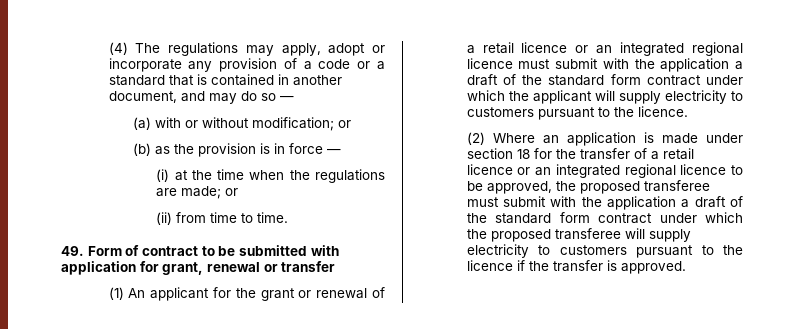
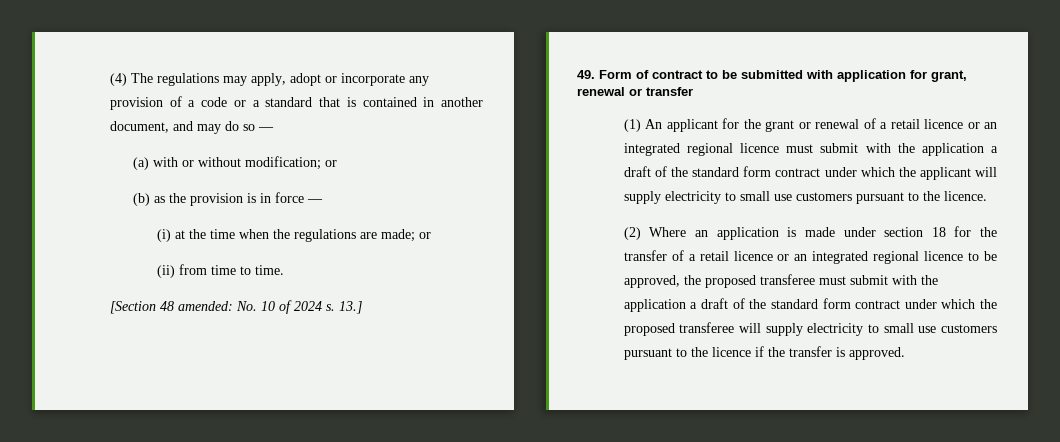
(289, 217) none -> [109,300,362,314] // [Section 48 amended: No. 10 of 2024 s. 13.]
(743, 96) none -> [739,191,792,201] small use
(551, 250) none -> [883,323,937,333] small use

